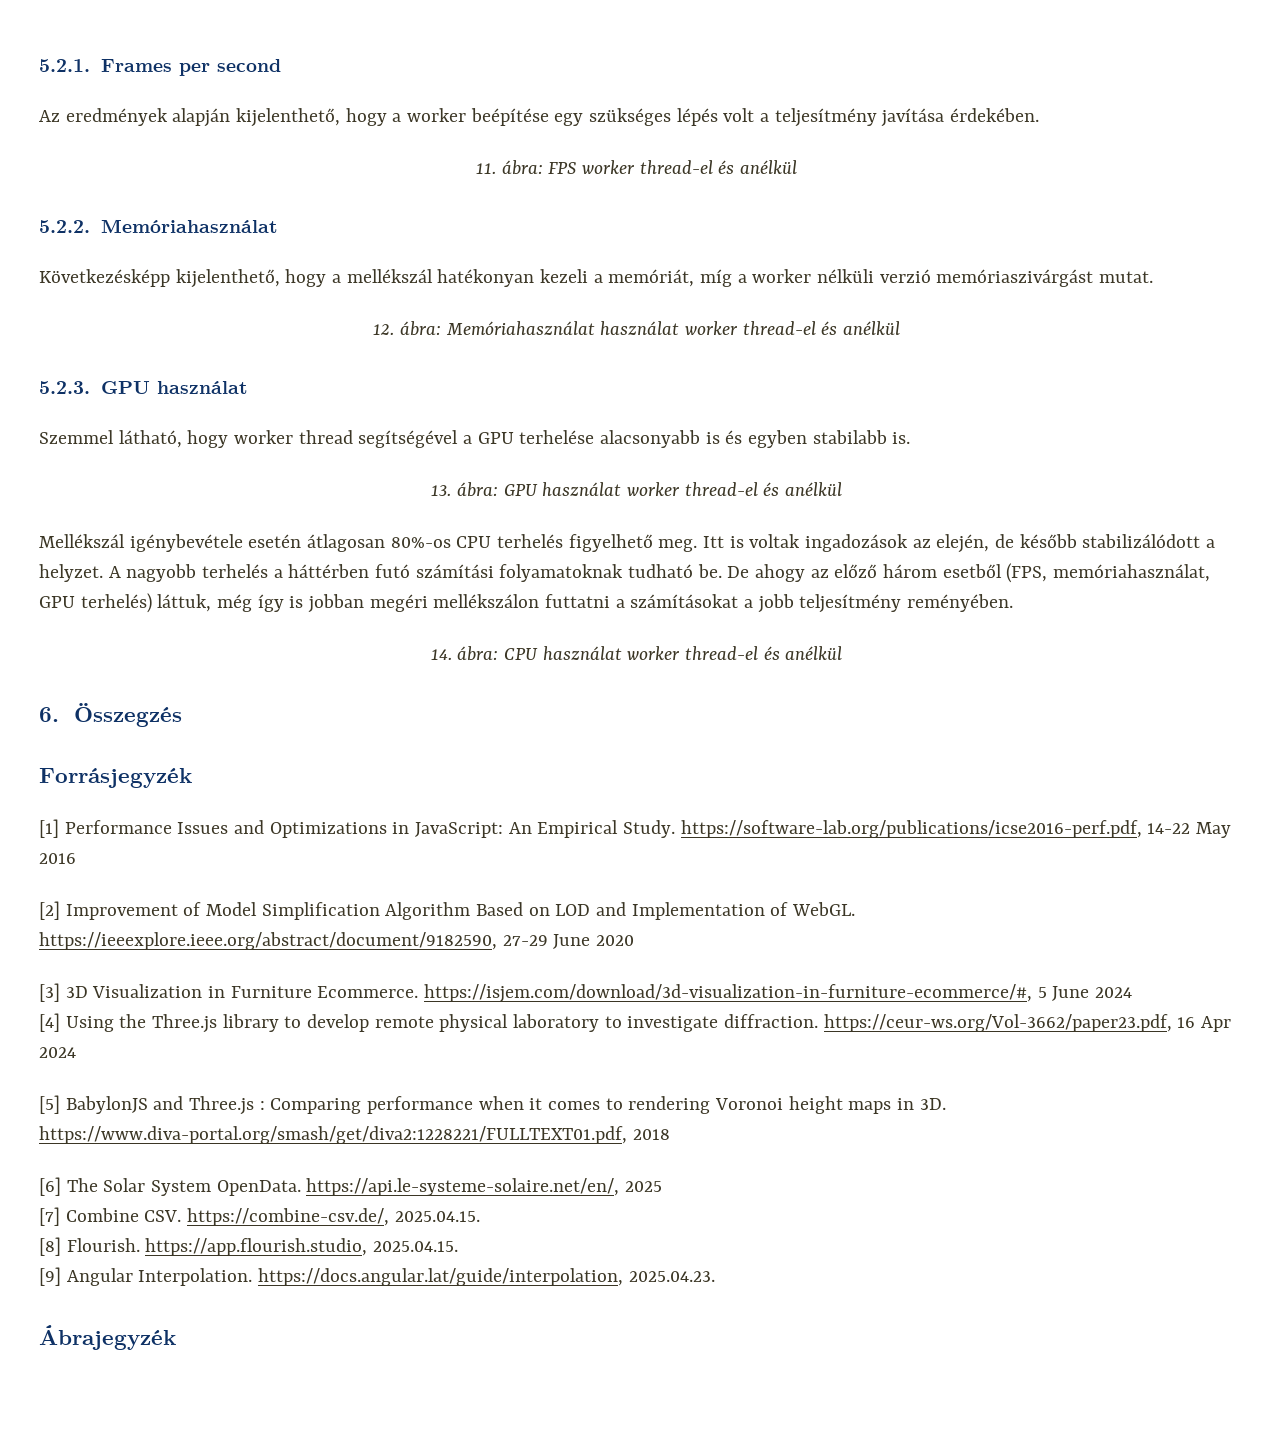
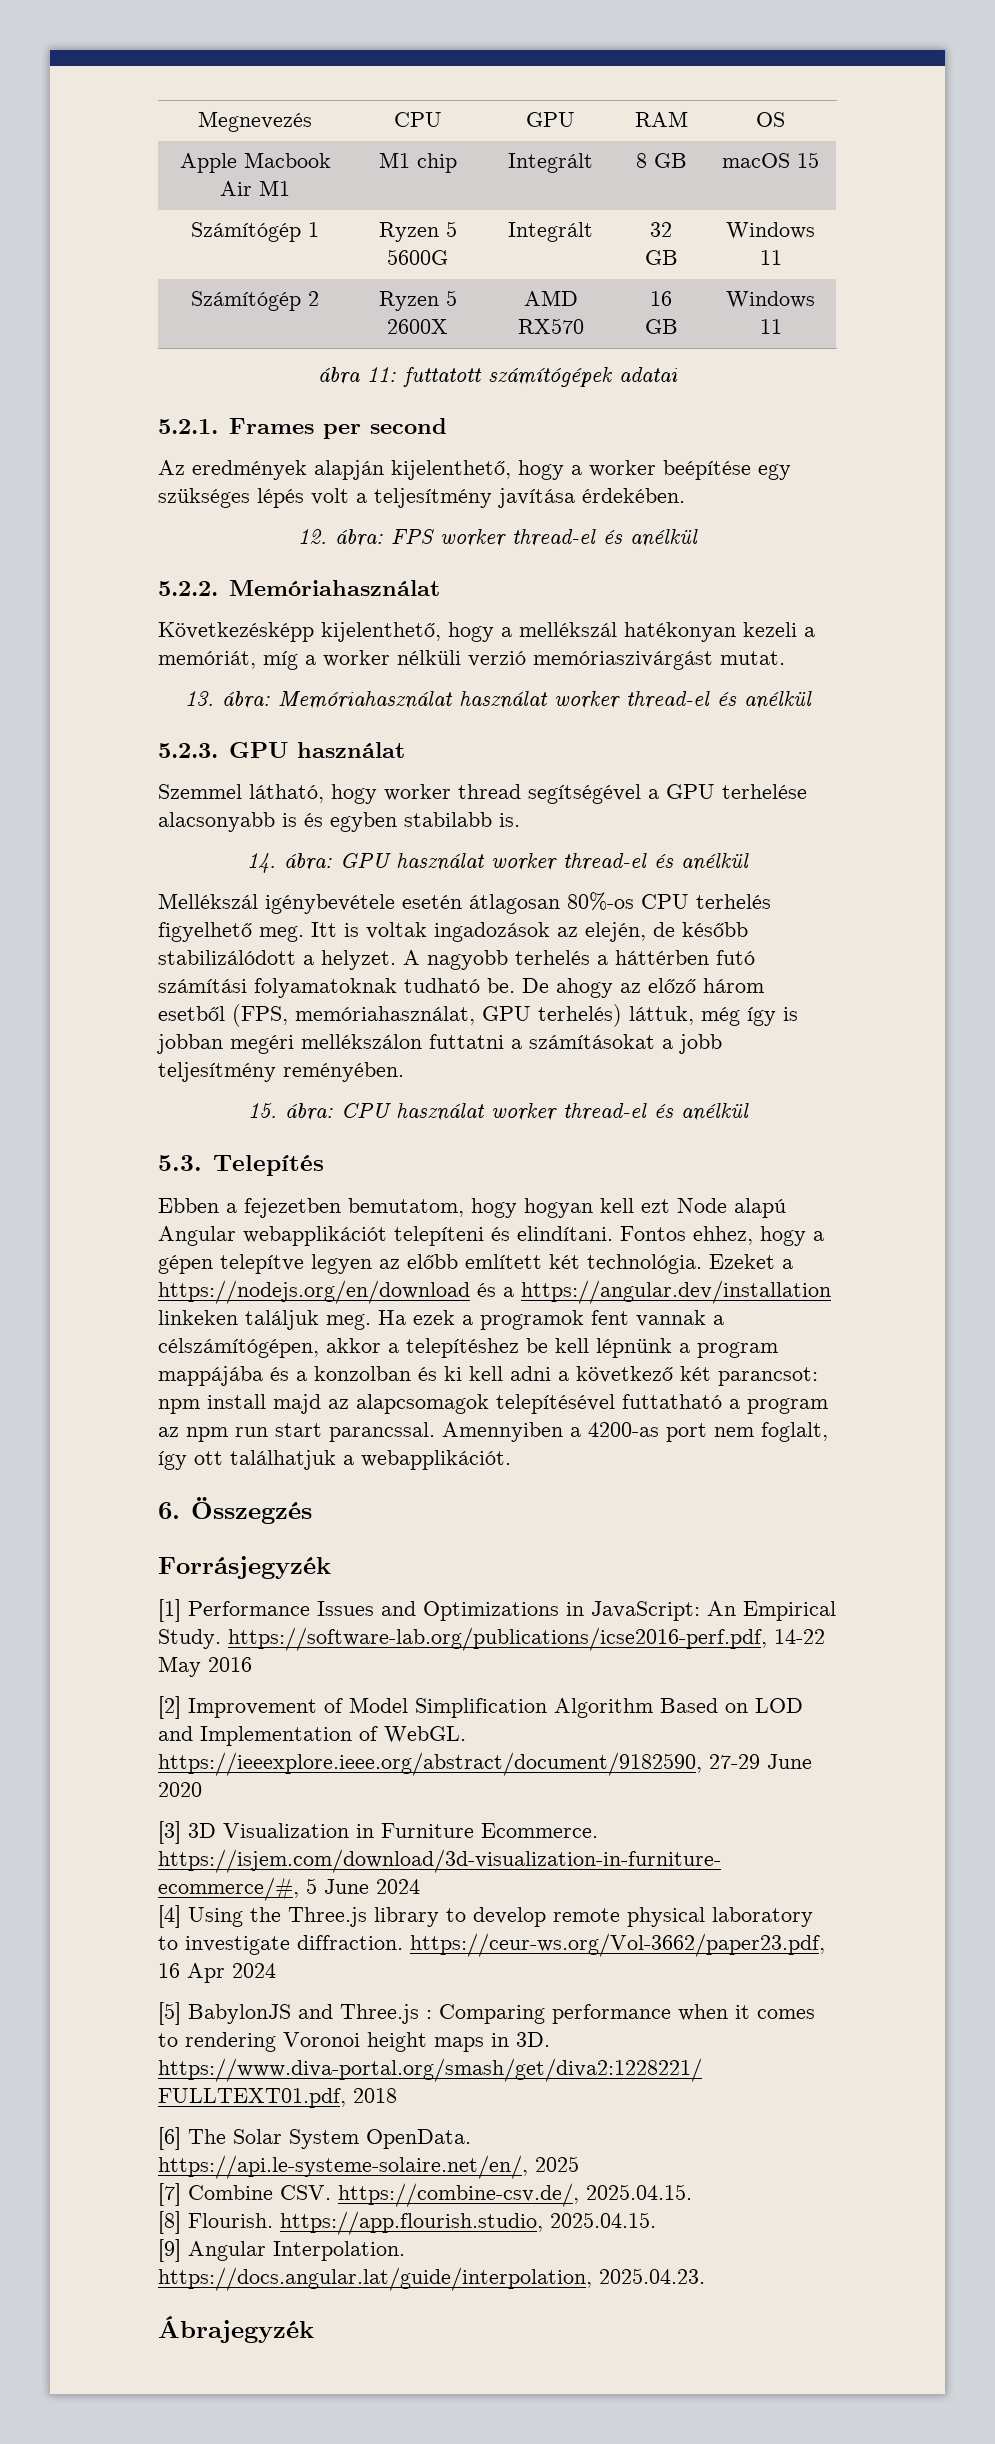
(39, 65) none -> [198,111,312,132] [393,112,442,127] [526,112,575,127] [634,111,688,127] [756,112,785,127] [179,152,331,173] [220,180,290,196] [378,152,457,173] [508,153,593,173] [635,153,687,168] [722,152,819,168] [191,222,319,242] [378,221,457,242] [387,249,448,265] [508,222,593,242] [650,222,672,237] [644,250,678,265] [726,222,815,239] [759,250,782,265] [191,291,319,311] [378,290,457,311] [387,319,448,334] [523,290,578,306] [517,318,584,334] [650,291,672,306] [644,319,678,334] [726,291,815,308] [759,319,782,334] [318,367,678,387] Megnevezés | CPU | GPU | RAM | OS // Apple Macbook Air M1 | M1 chip | Integrált | 8 GB | macOS 15 // Számítógép 1 | Ryzen 5 5600G | Integrált | 32 GB | Windows 11 // Számítógép 2 | Ryzen 5 2600X | AMD RX570 | 16 GB | Windows 11 // ábra 11: futtatott számítógépek adatai //
[475,163,496,174] 11. -> [298,529,327,544] 12.
[373,324,395,335] 12. -> [184,691,214,706] 13.
[431,485,452,496] 13. -> [247,853,276,873] 14.
[430,649,452,660] 14. -> [247,1103,277,1118] 15.
(843, 653) none -> [158,1155,324,1176] [158,1198,786,1218] [158,1226,824,1246] [158,1254,793,1274] [158,1280,831,1304] [158,1310,724,1330] [158,1338,778,1358] [158,1366,818,1386] [158,1394,828,1414] [158,1422,828,1442] [158,1450,511,1470] // 5.3. Telepítés // Ebben a fejezetben bemutatom, hogy hogyan kell ezt Node alapú Angular webapplikációt telepíteni és elindítani. Fontos ehhez, hogy a gépen telepítve legyen az előbb említett két technológia. Ezeket a https://nodejs.org/en/download és a https://angular.dev/installation linkeken találjuk meg. Ha ezek a programok fent vannak a célszámítógépen, akkor a telepítéshez be kell lépnünk a program mappájába és a konzolban és ki kell adni a következő két parancsot: npm install majd az alapcsomagok telepítésével futtatható a program az npm run start parancssal. Amennyiben a 4200-as port nem foglalt, így ott találhatjuk a webapplikációt.

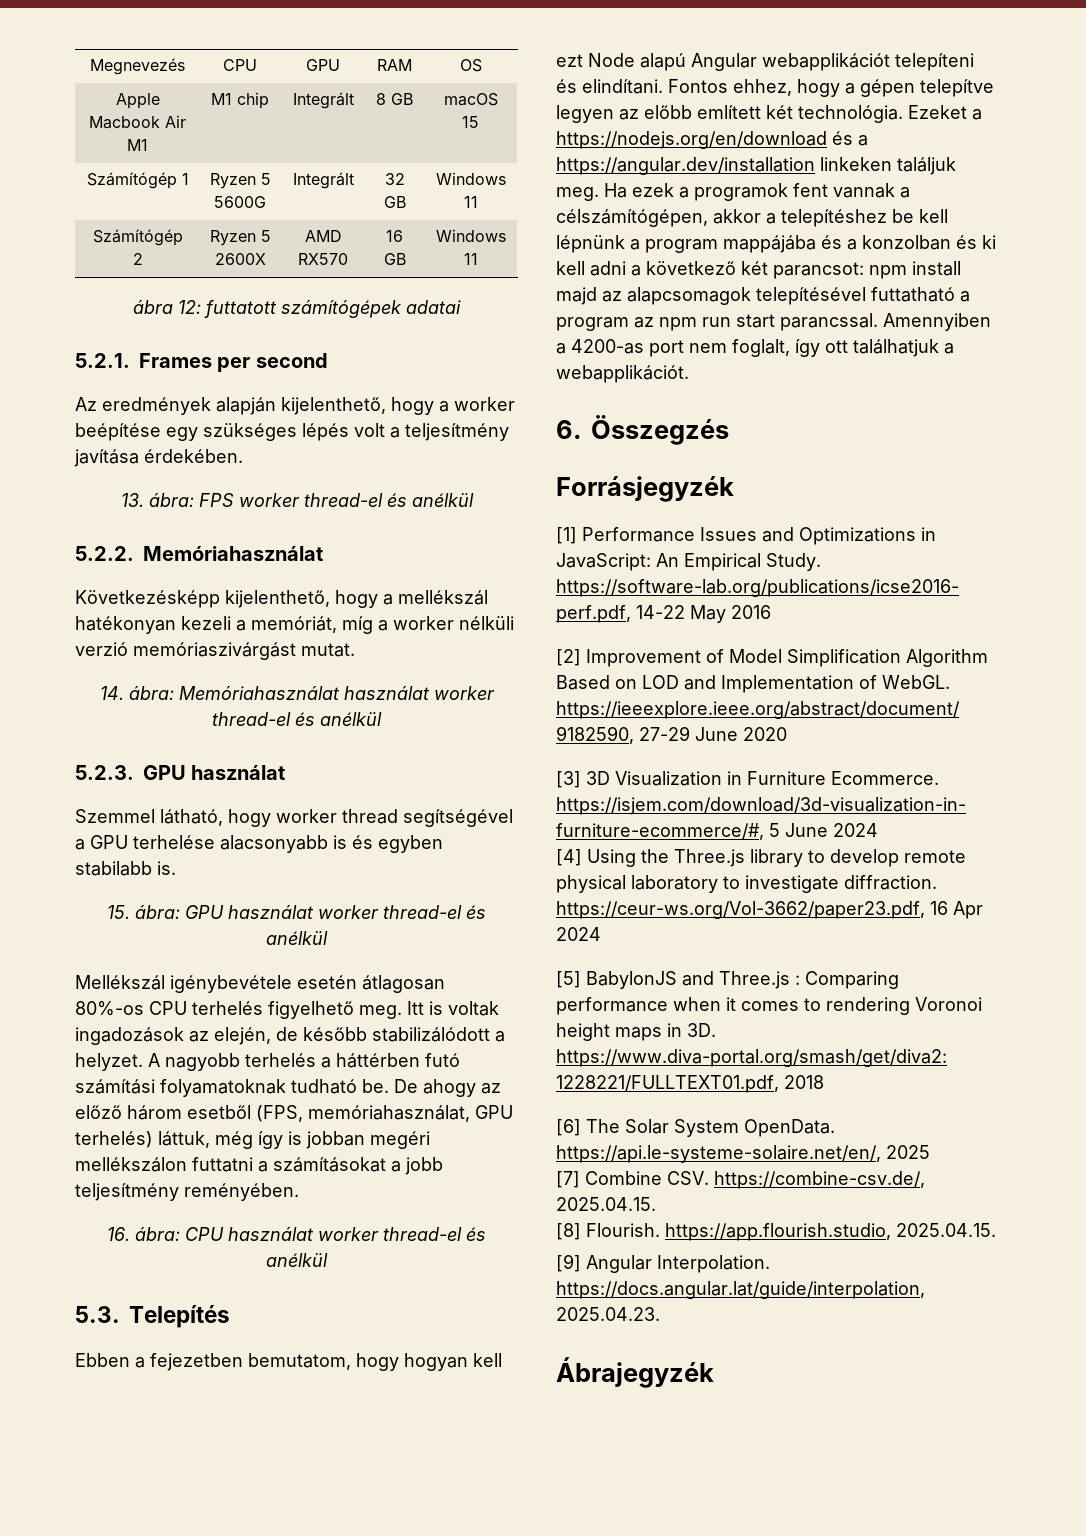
[367,367,396,382] 11: -> [178,300,201,314] 12:
[298,529,327,544] 12. -> [120,493,144,507] 13.
[184,691,214,706] 13. -> [99,686,124,700] 14.
[247,853,276,873] 14. -> [107,905,130,919] 15.
[247,1103,277,1118] 15. -> [107,1227,130,1241] 16.

